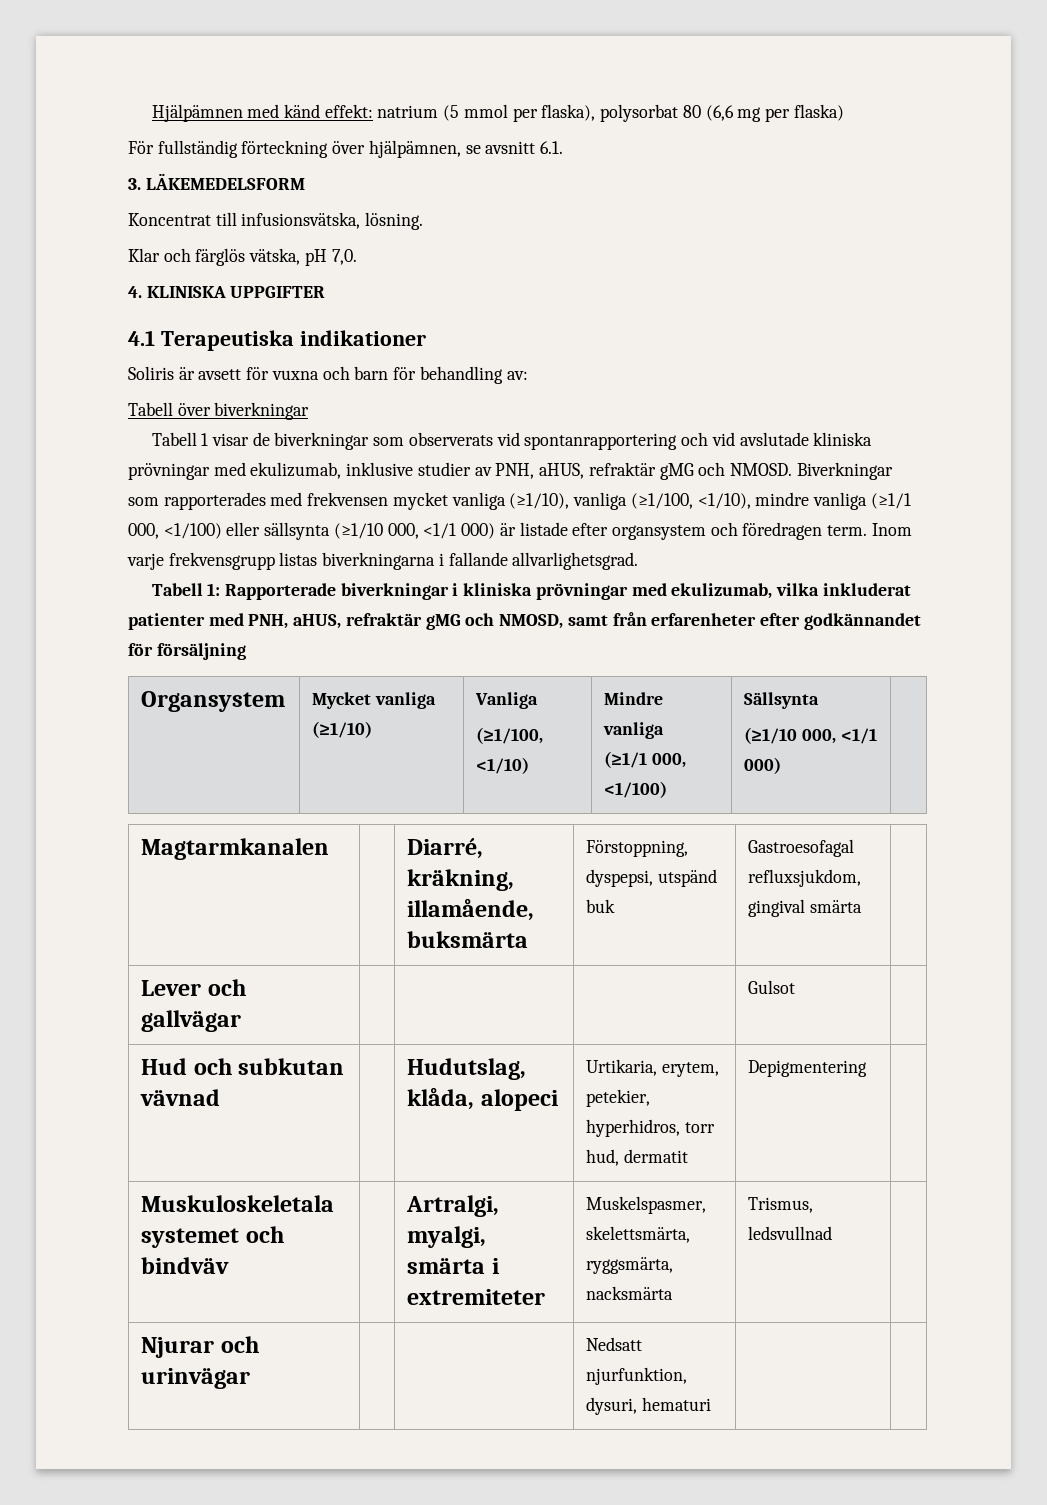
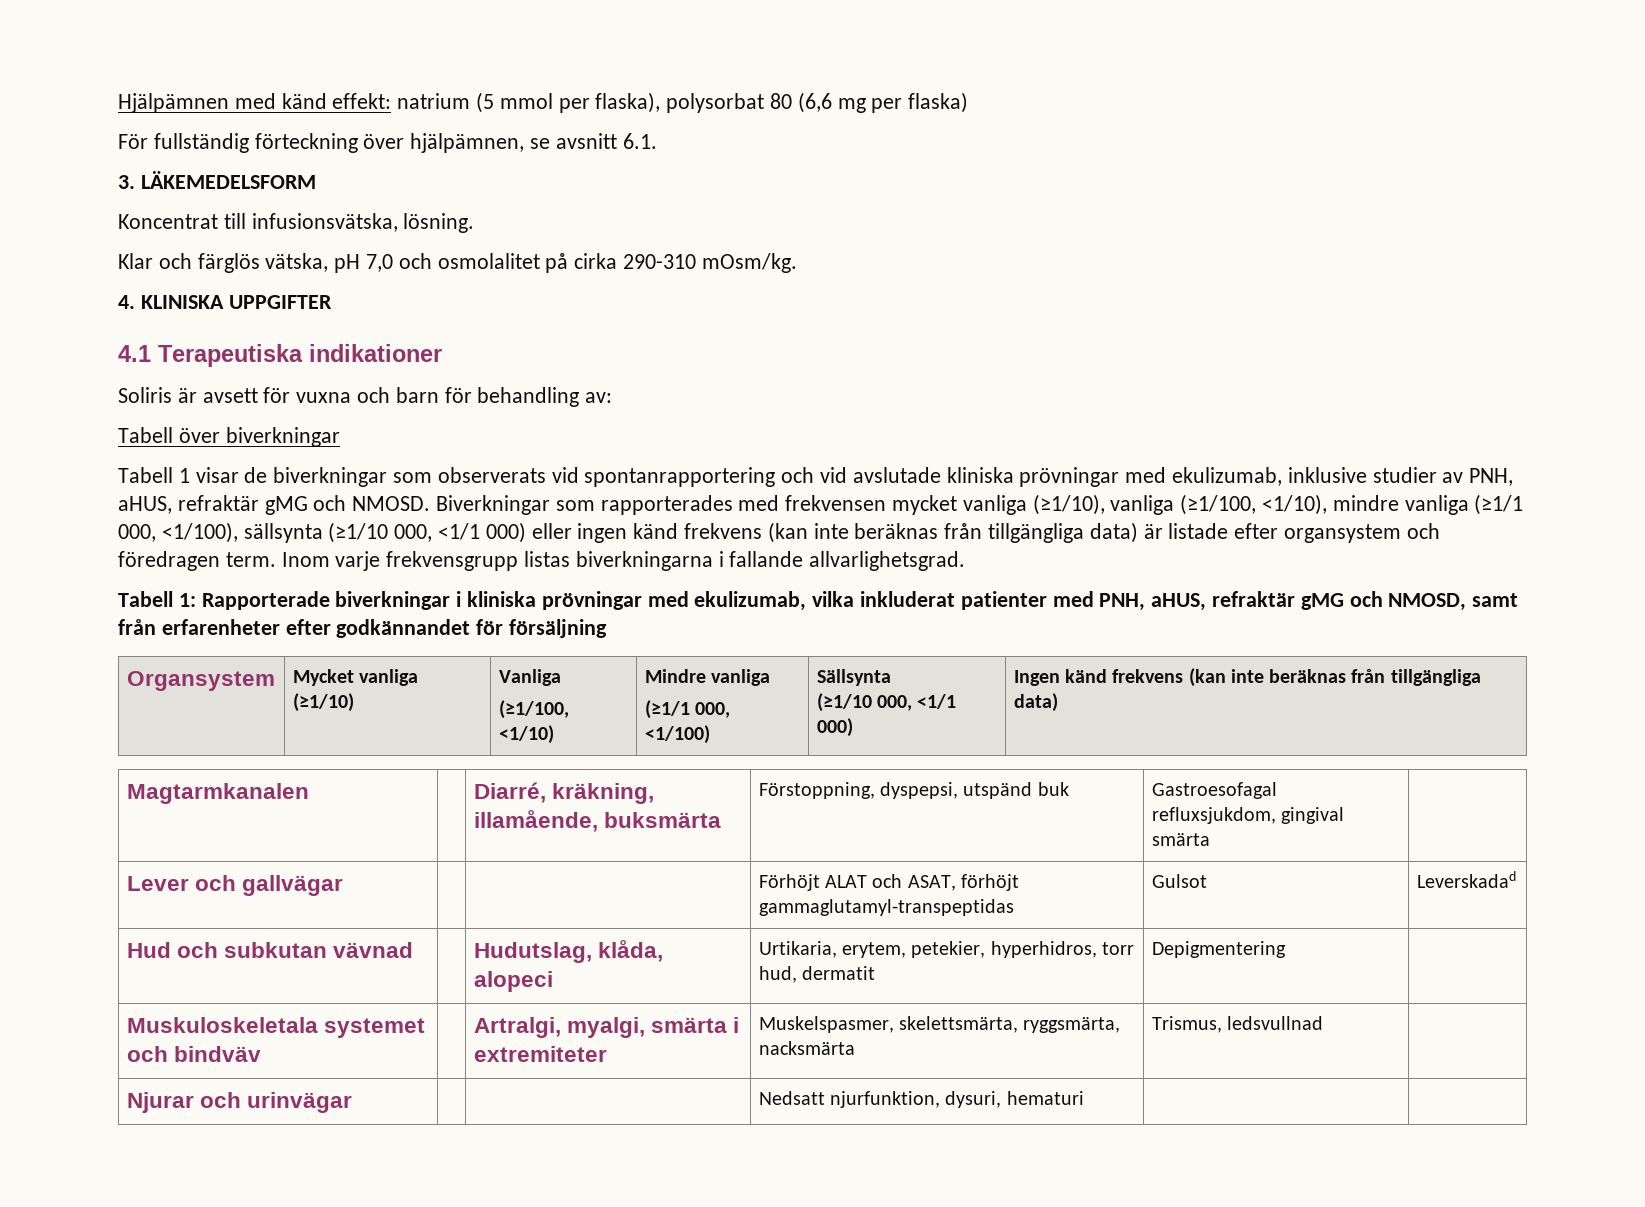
[331,249,357,265] 7,0. -> [366,253,797,273] 7,0 och osmolalitet på cirka 290-310 mOsm/kg.
[163,522,261,539] <1/100) eller -> [161,522,238,543] <1/100),
(496, 531) none -> [531,522,1138,543] eller ingen känd frekvens (kan inte beräknas från tillgängliga data)
(782, 765) none -> [1013,668,1481,687] [1013,693,1058,712] Ingen känd frekvens (kan inte beräknas från tillgängliga data)
(242, 1021) none -> [758,874,1019,891] [758,899,1014,916] Förhöjt ALAT och ASAT, förhöjt gammaglutamyl-transpeptidas
(796, 987) none -> [1416,871,1516,888] Leverskadad

